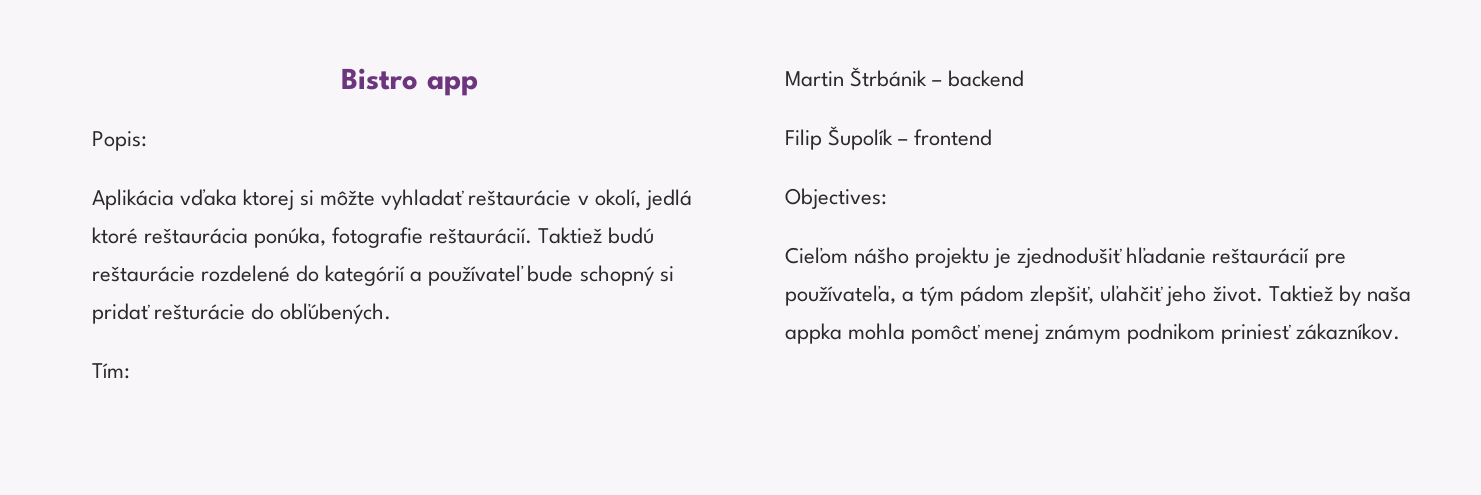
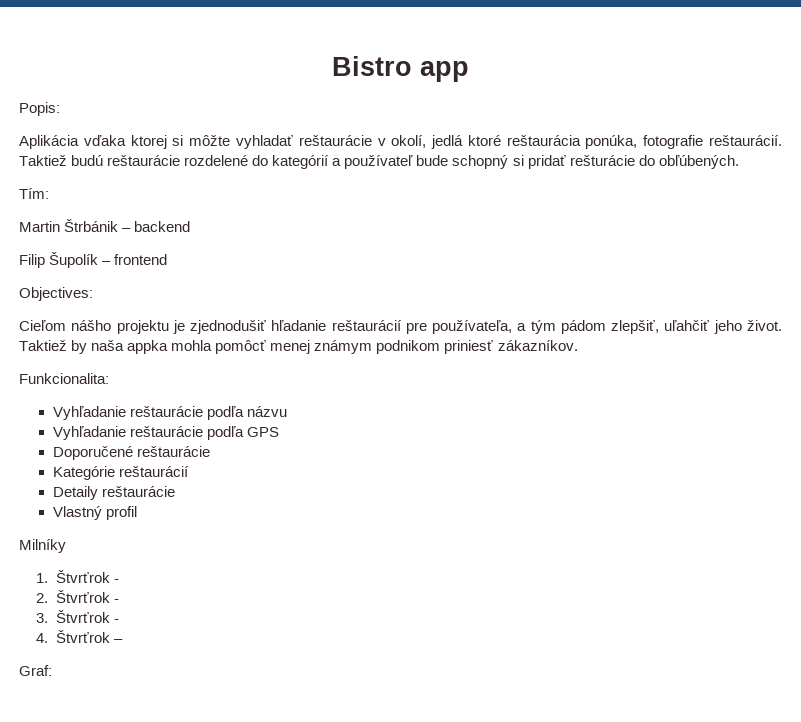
(1400, 331) none -> [19,373,109,384] [52,406,287,420] [52,426,279,440] [52,446,210,460] [52,466,189,480] [52,486,175,500] [52,506,137,520] [19,539,66,553] [36,570,119,583] [36,590,119,603] [36,610,119,623] [36,630,123,643] [19,665,52,676] // Funkcionalita: // Vyhľadanie reštaurácie podľa názvu // Vyhľadanie reštaurácie podľa GPS // Doporučené reštaurácie // Kategórie reštaurácií // Detaily reštaurácie // Vlastný profil // Milníky // 1. Štvrťrok - // 2. Štvrťrok - // 3. Štvrťrok - // 4. Štvrťrok – // Graf:

